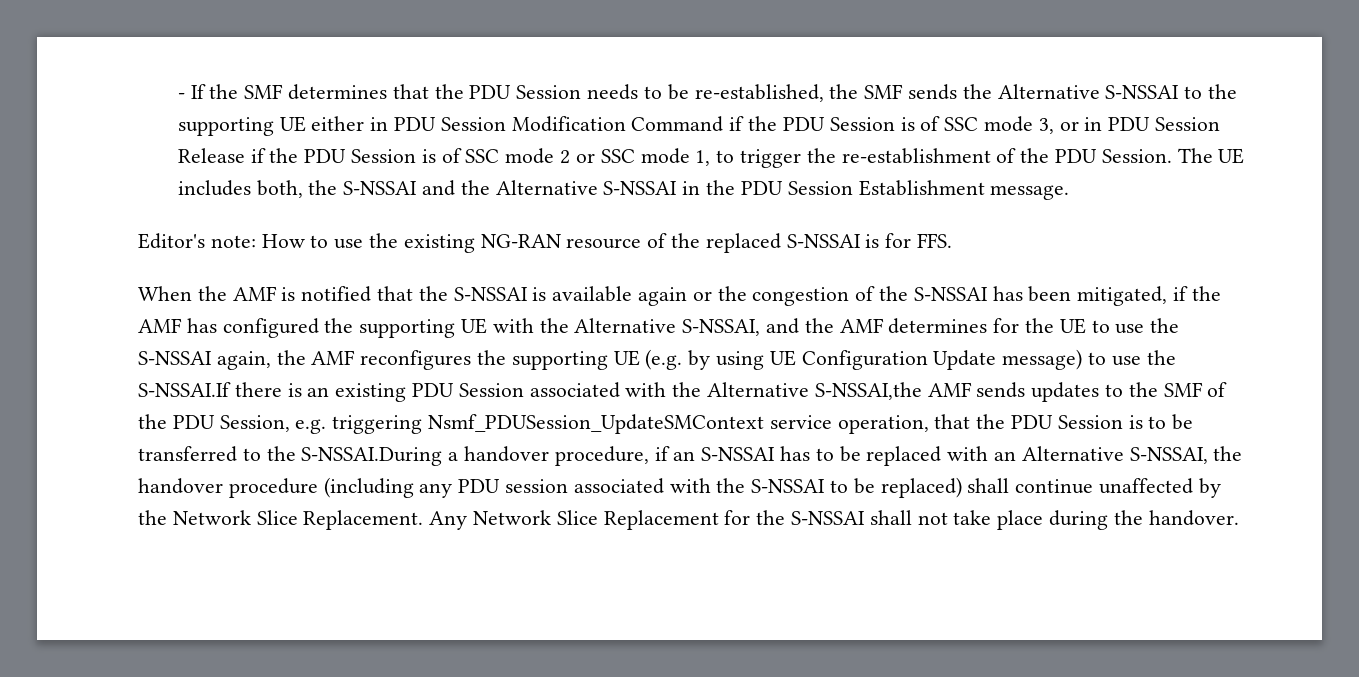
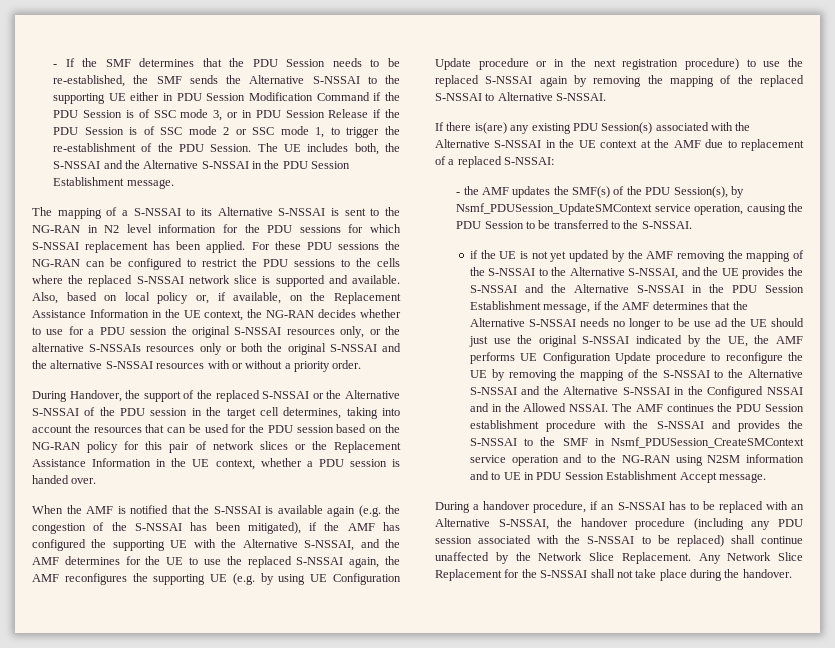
[138,233,953,253] Editor's note: How to use the existing NG-RAN resource of the replaced S-NSSAI is for FFS. -> [32,207,401,219] [32,224,401,233] [32,241,400,253] [32,258,400,270] [32,275,401,287] [32,292,401,304] [32,309,401,321] [32,326,400,338] [32,343,402,355] [32,360,362,372] [32,390,400,402] [32,407,401,419] [32,424,401,433] [32,441,401,453] [32,458,401,470] [32,475,97,484] The mapping of a S-NSSAI to its Alternative S-NSSAI is sent to the NG-RAN in N2 level information for the PDU sessions for which S-NSSAI replacement has been applied. For these PDU sessions the NG-RAN can be configured to restrict the PDU sessions to the cells where the replaced S-NSSAI network slice is supported and available. Also, based on local policy or, if available, on the Replacement Assistance Information in the UE context, the NG-RAN decides whether to use for a PDU session the original S-NSSAI resources only, or the alternative S-NSSAIs resources only or both the original S-NSSAI and the alternative S-NSSAI resources with or without a priority order. // During Handover, the support of the replaced S-NSSAI or the Alternative S-NSSAI of the PDU session in the target cell determines, taking into account the resources that can be used for the PDU session based on the NG-RAN policy for this pair of network slices or the Replacement Assistance Information in the UE context, whether a PDU session is handed over.
[692,291,712,301] or -> [358,505,381,517] (e.g.
[1077,286,1168,306] mitigated, -> [247,522,301,534] mitigated),
(1180, 325) none -> [247,556,292,568] replaced
[1002,349,1176,370] [138,382,330,397] message) to use the S-NSSAI.If there is an -> [478,58,803,70] [435,75,804,87] [435,92,607,101] [435,122,530,134] procedure or in the next registration procedure) to use the replaced S-NSSAI again by removing the mapping of the replaced S-NSSAI to Alternative S-NSSAI. // If there is(are) any
[458,383,524,397] Session -> [601,122,653,134] Session(s)
[814,382,1228,402] [138,414,423,434] S-NSSAI,the AMF sends updates to the SMF of the PDU Session, e.g. triggering -> [494,139,804,151] [435,156,555,168] [456,186,744,198] S-NSSAI in the UE context at the AMF due to replacement of a replaced S-NSSAI: // - the AMF updates the SMF(s) of the PDU Session(s), by
[934,414,1143,429] that the PDU Session is -> [746,203,803,215] [456,221,524,229] causing the PDU Session
[301,447,443,466] S-NSSAI.During -> [641,221,692,229] [469,250,804,262] [469,267,804,279] [469,284,804,293] [469,301,748,313] [469,318,804,330] [468,335,803,347] [469,352,803,364] [469,369,803,381] [469,386,803,398] [469,403,804,412] [469,420,803,432] [469,437,804,448] [469,454,804,466] [469,471,766,483] [435,502,470,513] S-NSSAI. // if the UE is not yet updated by the AMF removing the mapping of the S-NSSAI to the Alternative S-NSSAI, and the UE provides the S-NSSAI and the Alternative S-NSSAI in the PDU Session Establishment message, if the AMF determines that the Alternative S-NSSAI needs no longer to be use ad the UE should just use the original S-NSSAI indicated by the UE, the AMF performs UE Configuration Update procedure to reconfigure the UE by removing the mapping of the S-NSSAI to the Alternative S-NSSAI and the Alternative S-NSSAI in the Configured NSSAI and in the Allowed NSSAI. The AMF continues the PDU Session establishment procedure with the S-NSSAI and provides the S-NSSAI to the SMF in Nsmf_PDUSession_CreateSMContext service operation and to the NG-RAN using N2SM information and to UE in PDU Session Establishment Accept message. // During

